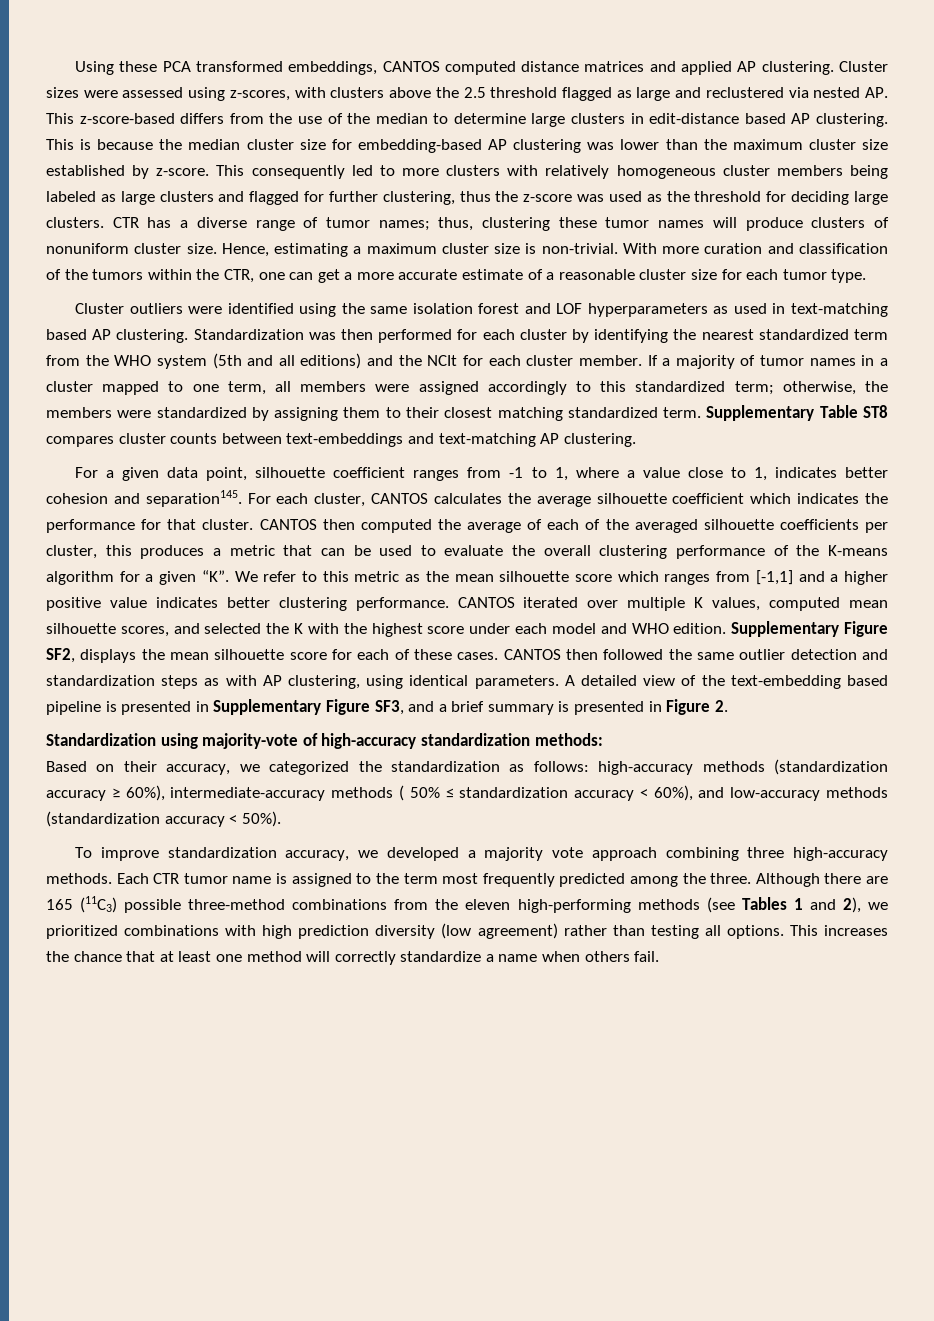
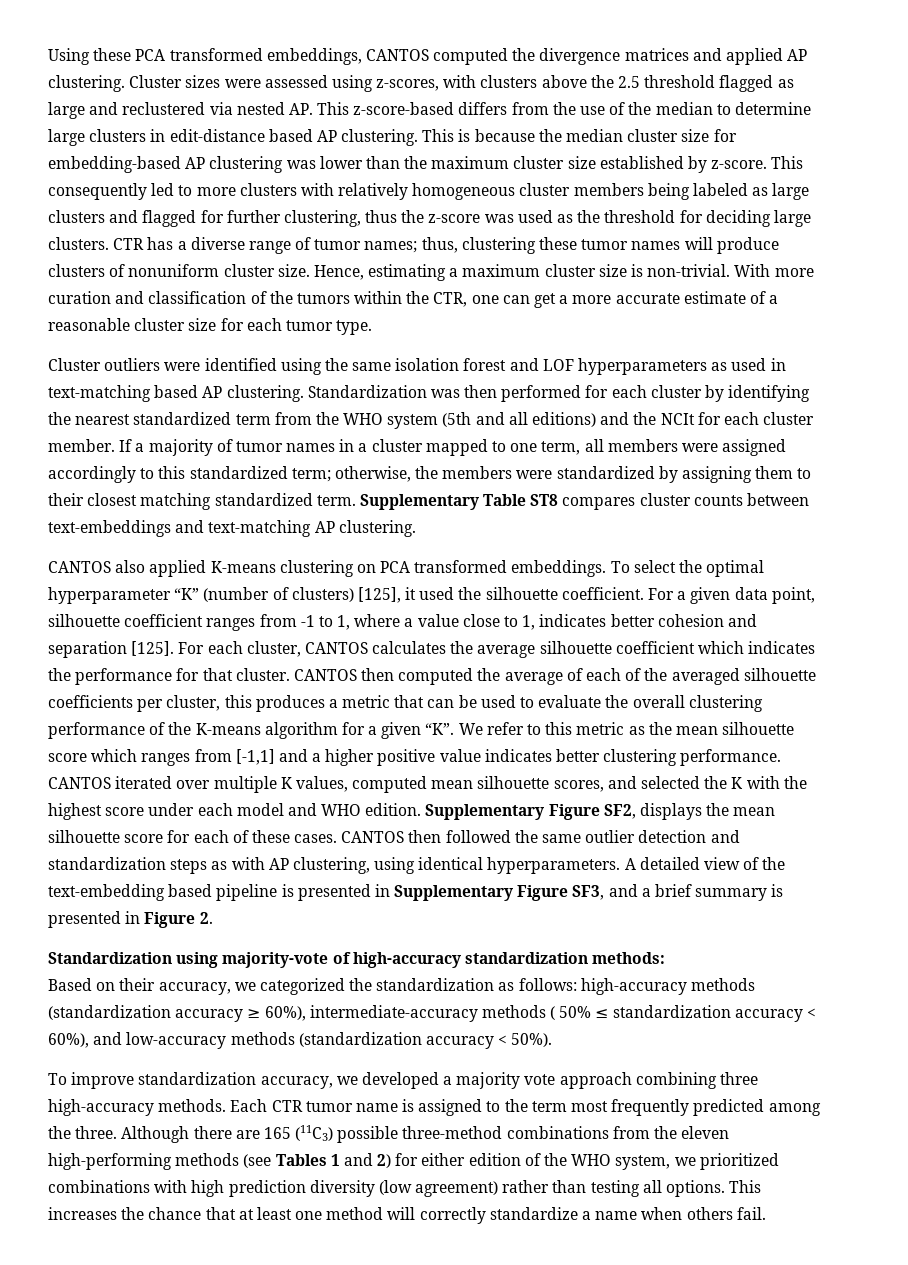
[521,61,580,72] distance -> [512,48,621,65] the divergence
(636, 440) none -> [48,560,765,577] [48,587,644,604] CANTOS also applied K-means clustering on PCA transformed embeddings. To select the optimal hyperparameter “K” (number of clusters) [125], it used the silhouette coefficient.
[145,490,242,507] separation145. -> [48,641,175,658] separation [125].
[474,675,559,689] parameters. -> [487,857,621,874] hyperparameters.
[842,897,861,913] 2), -> [377,1153,671,1170] 2) for either edition of the WHO system,

